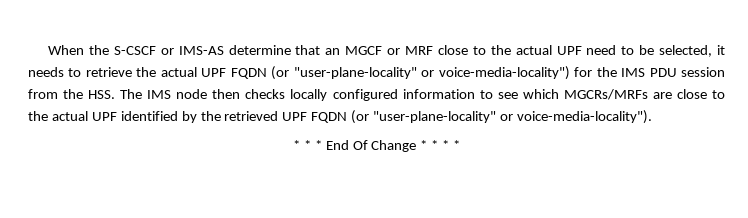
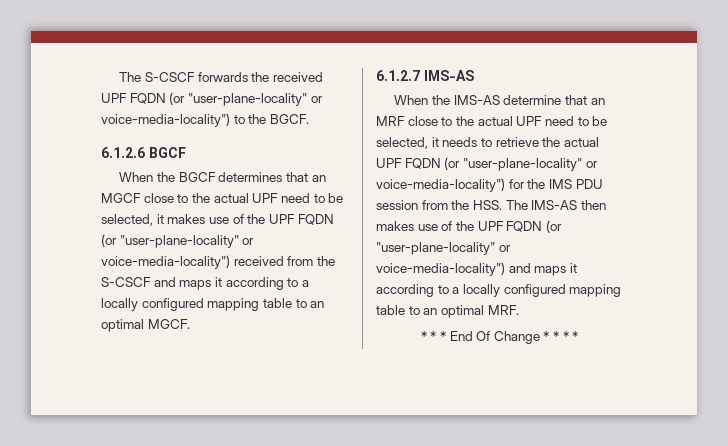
[48,45,174,55] When the S-CSCF or -> [119,72,323,82] [101,92,323,106] [101,113,309,127] [101,147,186,158] [119,172,326,182] [101,193,344,203] [101,214,334,226] [101,234,255,248] [101,255,335,269] [101,277,309,290] [101,298,325,311] [101,319,190,332] [376,70,474,81] [394,95,451,105] The S-CSCF forwards the received UPF FQDN (or "user-plane-locality" or voice-media-locality") to the BGCF. // 6.1.2.6 BGCF // When the BGCF determines that an MGCF close to the actual UPF need to be selected, it makes use of the UPF FQDN (or "user-plane-locality" or voice-media-locality") received from the S-CSCF and maps it according to a locally configured mapping table to an optimal MGCF. // 6.1.2.7 IMS-AS // When the
[345,46,401,55] MGCF or -> (605, 101) none
[147,89,725,101] [28,110,652,124] IMS node then checks locally configured information to see which MGCRs/MRFs are close to the actual UPF identified by the retrieved UPF FQDN (or "user-plane-locality" or voice-media-locality"). -> [531,200,606,210] [376,220,562,233] [376,242,511,255] [376,262,577,276] [376,284,622,297] [376,305,519,318] IMS-AS then makes use of the UPF FQDN (or "user-plane-locality" or voice-media-locality") and maps it according to a locally configured mapping table to an optimal MRF.

